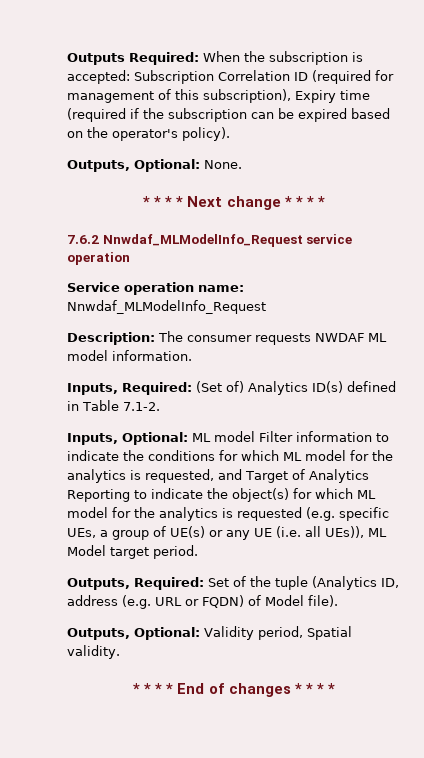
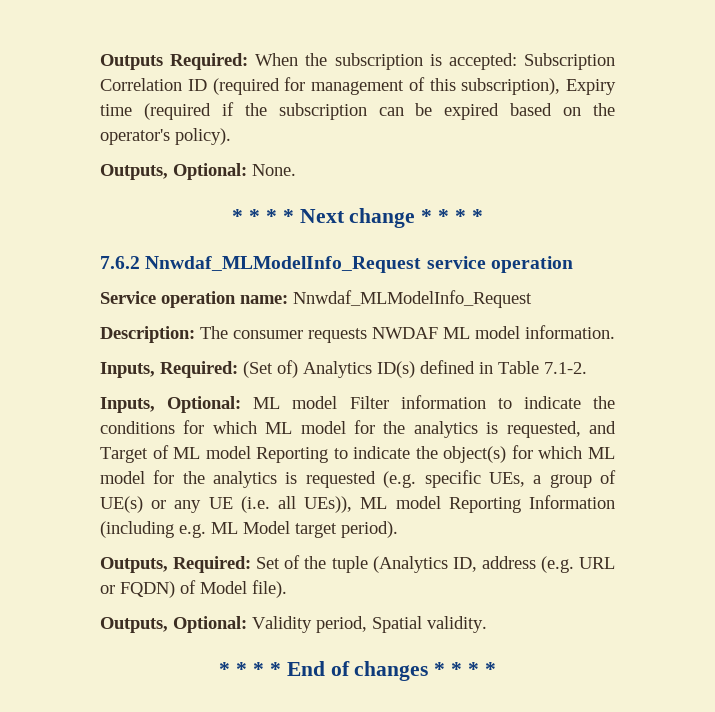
[308,469,369,483] Analytics -> [173,446,251,459] ML model
(387, 532) none -> [395,495,615,513] [100,521,238,538] model Reporting Information (including e.g. ML
[153,545,198,559] period. -> [341,521,398,538] period).

